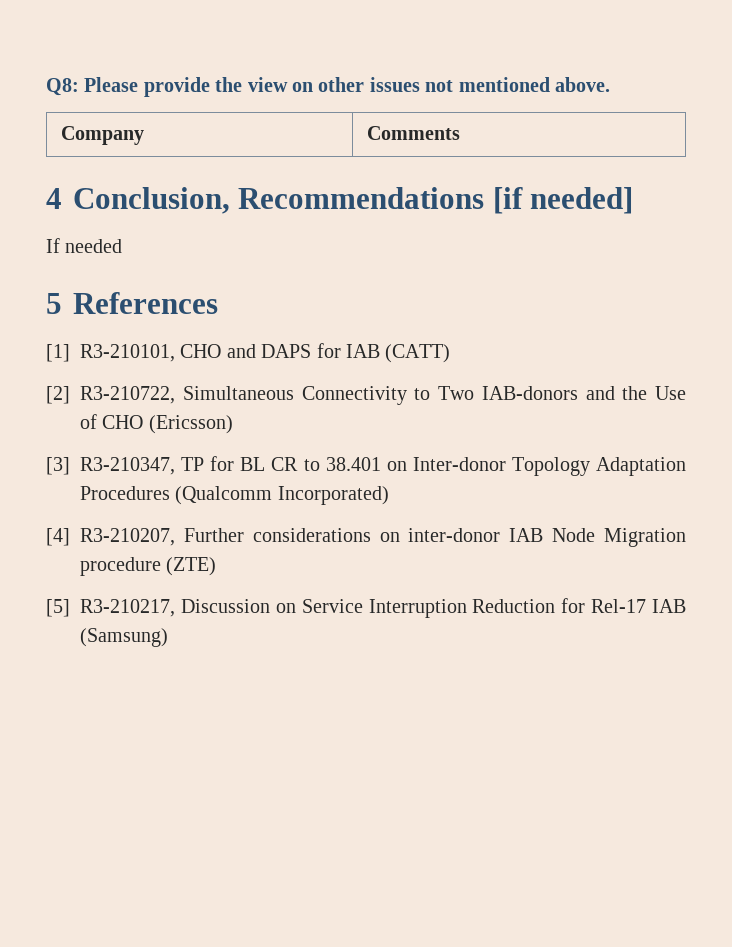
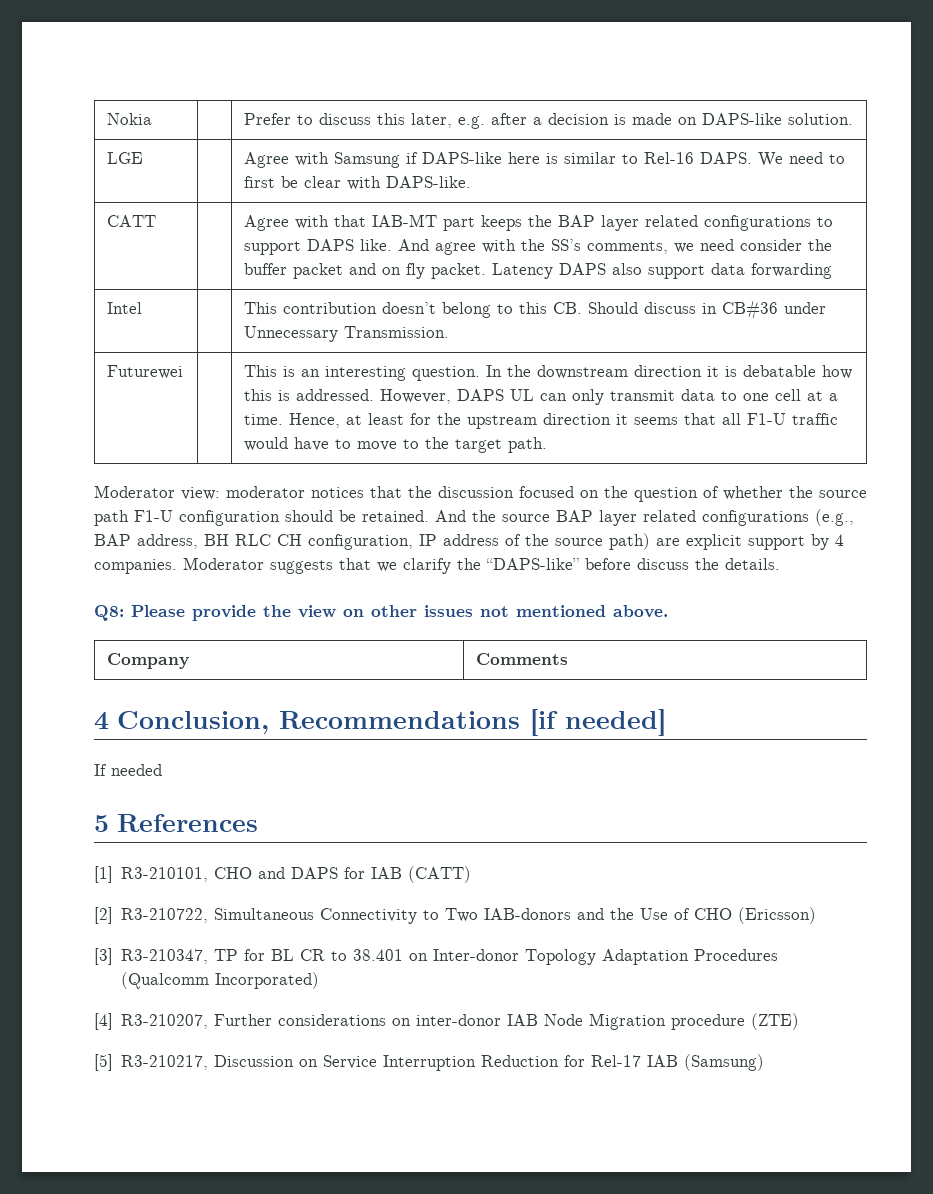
(46, 87) none -> [107,113,153,125] [244,113,854,129] [107,152,144,164] [244,152,846,168] [244,176,472,190] [107,215,157,227] [244,214,834,231] [244,239,833,255] [244,263,833,279] [107,302,143,314] [244,300,827,320] [244,326,450,342] [107,365,184,379] [244,365,853,381] [244,389,839,405] [244,413,839,429] [244,437,548,453] [94,485,867,502] [94,509,854,526] [94,533,844,550] [94,557,780,574] Nokia | | Prefer to discuss this later, e.g. after a decision is made on DAPS-like solution. // LGE | | Agree with Samsung if DAPS-like here is similar to Rel-16 DAPS. We need to first be clear with DAPS-like. // CATT | | Agree with that IAB-MT part keeps the BAP layer related configurations to support DAPS like. And agree with the SS’s comments, we need consider the buffer packet and on fly packet. Latency DAPS also support data forwarding // Intel | | This contribution doesn’t belong to this CB. Should discuss in CB#36 under Unnecessary Transmission. // Futurewei | | This is an interesting question. In the downstream direction it is debatable how this is addressed. However, DAPS UL can only transmit data to one cell at a time. Hence, at least for the upstream direction it seems that all F1-U traffic would have to move to the target path. // Moderator view: moderator notices that the discussion focused on the question of whether the source path F1-U configuration should be retained. And the source BAP layer related configurations (e.g., BAP address, BH RLC CH configuration, IP address of the source path) are explicit support by 4 companies. Moderator suggests that we clarify the “DAPS-like” before discuss the details. //

